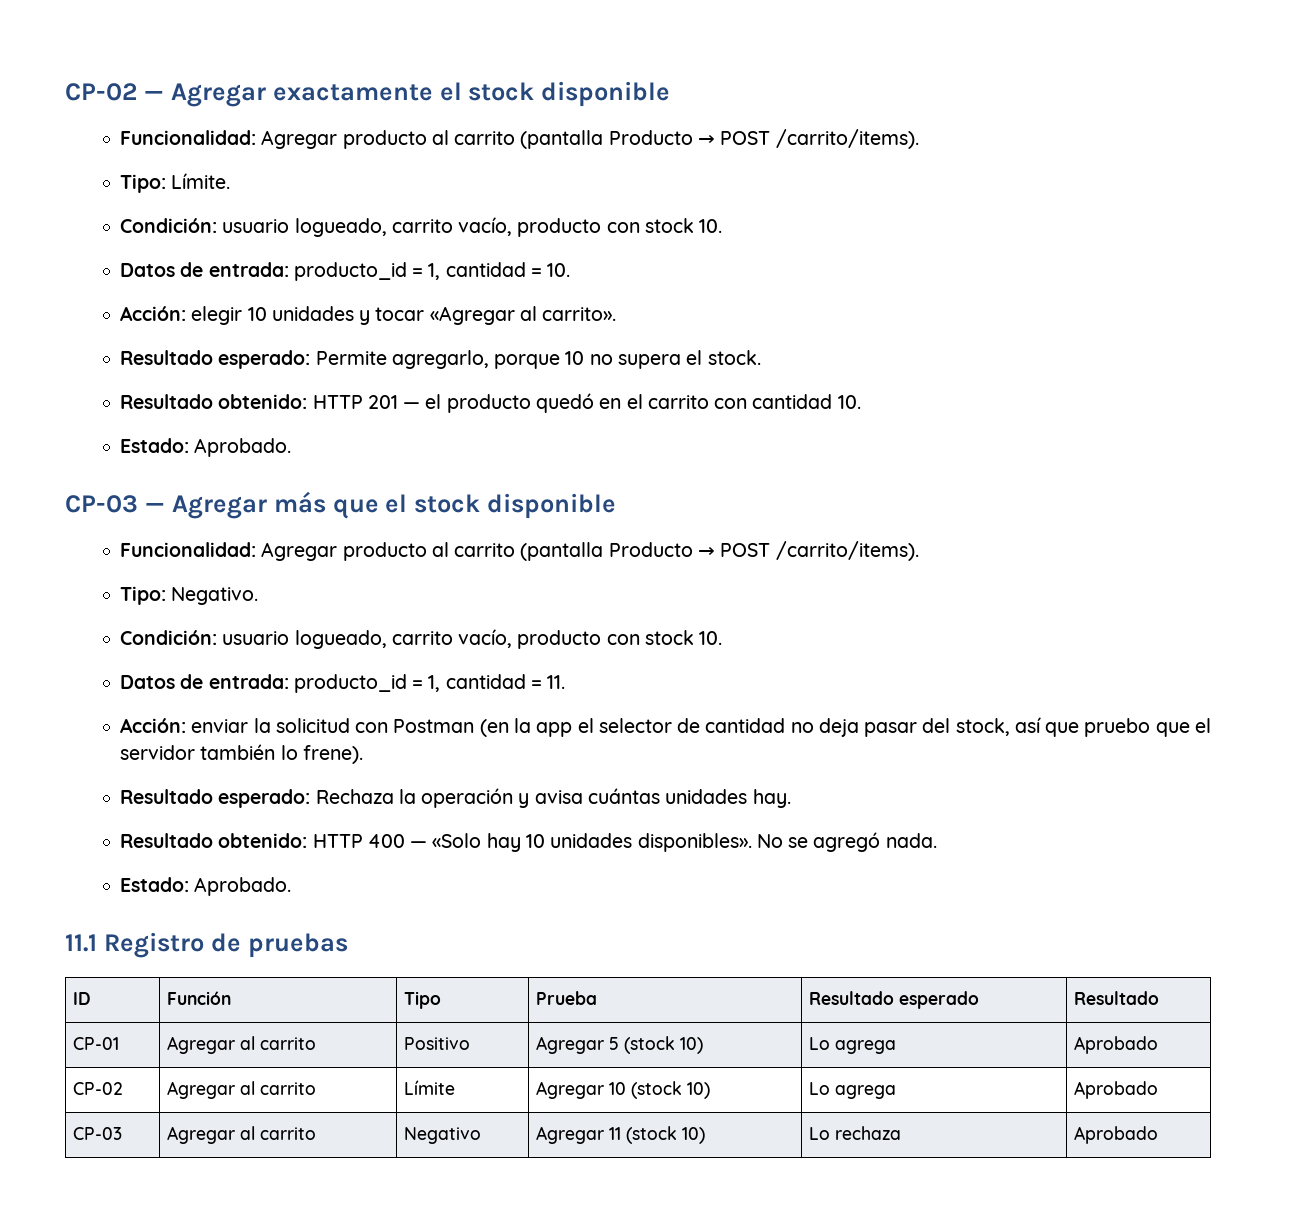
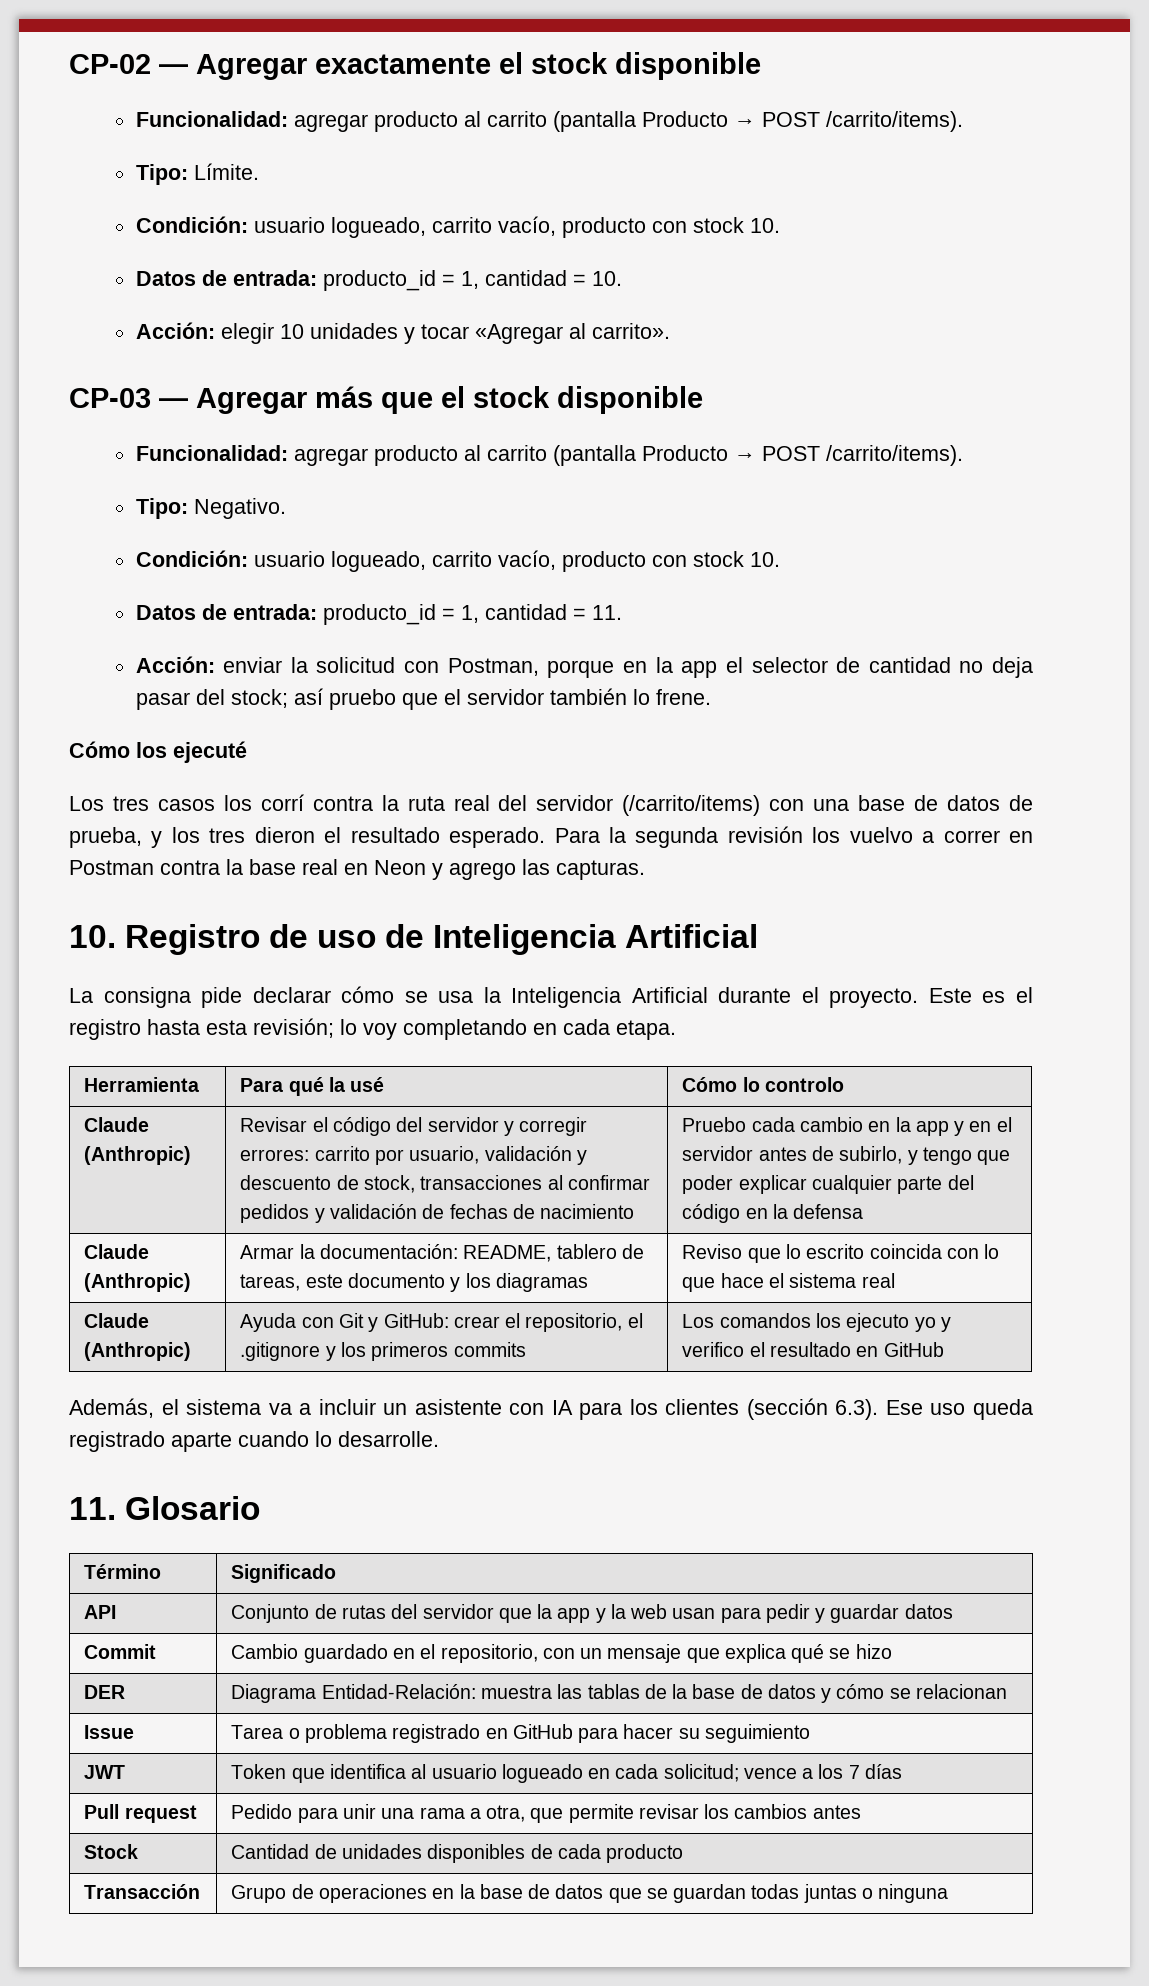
[261,130,338,149] Agregar -> [293,114,368,132] agregar
[120,350,761,369] [120,393,861,413] [120,438,292,457] // Resultado esperado: Permite agregarlo, porque 10 no supera el stock. // Resultado obtenido: HTTP 201 — el producto quedó en el carrito con cantidad 10. // Estado: Aprobado. -> (670, 331) none
[261,542,338,561] Agregar -> [293,448,368,466] agregar
[393,719,509,737] Postman (en -> [447,658,647,678] Postman, porque en
[955,717,1080,737] stock, así que -> [230,688,323,708] stock; así
[302,745,363,764] [120,788,791,808] [120,832,937,852] [120,877,292,896] [65,932,348,958] [73,992,92,1005] [167,991,232,1005] [404,991,442,1009] [536,991,598,1005] [809,991,980,1009] [1074,991,1160,1005] [73,1037,120,1050] [167,1036,317,1054] [404,1037,471,1050] [536,1036,704,1054] [809,1037,897,1054] [1074,1036,1159,1054] [73,1082,124,1095] [167,1081,317,1099] [404,1080,456,1095] [536,1081,711,1099] [809,1082,897,1099] [1074,1081,1159,1099] [73,1127,123,1140] [167,1126,317,1144] [404,1127,482,1144] [536,1126,706,1144] [809,1126,902,1140] [1074,1126,1159,1144] frene). // Resultado esperado: Rechaza la operación y avisa cuántas unidades hay. // Resultado obtenido: HTTP 400 — «Solo hay 10 unidades disponibles». No se agregó nada. // Estado: Aprobado. // 11.1 Registro de pruebas // ID | Función | Tipo | Prueba | Resultado esperado | Resultado // CP-01 | Agregar al carrito | Positivo | Agregar 5 (stock 10) | Lo agrega | Aprobado // CP-02 | Agregar al carrito | Límite | Agregar 10 (stock 10) | Lo agrega | Aprobado // CP-03 | Agregar al carrito | Negativo | Agregar 11 (stock 10) | Lo rechaza | Aprobado -> [655,689,711,705] [69,741,247,763] [69,794,1034,816] [69,826,1033,848] [69,859,645,880] [69,924,759,955] [69,986,1033,1008] [69,1018,676,1040] [84,1077,200,1092] [240,1077,385,1096] [682,1077,844,1092] [84,1117,150,1132] [84,1146,192,1165] [240,1117,588,1136] [240,1146,587,1165] [240,1175,650,1193] [240,1204,635,1223] [682,1117,1012,1136] [682,1146,1011,1165] [682,1175,974,1194] [682,1204,864,1223] [84,1244,150,1259] [84,1273,192,1292] [240,1244,644,1262] [240,1273,588,1292] [682,1244,1000,1263] [682,1273,895,1292] [84,1313,150,1328] [84,1342,192,1361] [240,1313,643,1332] [240,1342,526,1361] [682,1313,951,1332] [682,1342,944,1357] [69,1398,1033,1420] [69,1431,439,1452] [69,1496,261,1520] [84,1564,162,1579] [231,1564,337,1583] [84,1605,117,1619] [231,1604,953,1623] [84,1644,157,1659] [231,1644,892,1663] [84,1685,126,1699] [231,1684,1007,1703] [84,1725,135,1739] [231,1724,810,1743] [84,1765,126,1779] [231,1764,902,1783] [84,1804,197,1823] [231,1804,861,1823] [84,1844,139,1859] [231,1844,684,1863] [84,1884,201,1899] [231,1884,949,1903] frene. // Cómo los ejecuté // Los tres casos los corrí contra la ruta real del servidor (/carrito/items) con una base de datos de prueba, y los tres dieron el resultado esperado. Para la segunda revisión los vuelvo a correr en Postman contra la base real en Neon y agrego las capturas. // 10. Registro de uso de Inteligencia Artificial // La consigna pide declarar cómo se usa la Inteligencia Artificial durante el proyecto. Este es el registro hasta esta revisión; lo voy completando en cada etapa. // Herramienta | Para qué la usé | Cómo lo controlo // Claude (Anthropic) | Revisar el código del servidor y corregir errores: carrito por usuario, validación y descuento de stock, transacciones al confirmar pedidos y validación de fechas de nacimiento | Pruebo cada cambio en la app y en el servidor antes de subirlo, y tengo que poder explicar cualquier parte del código en la defensa // Claude (Anthropic) | Armar la documentación: README, tablero de tareas, este documento y los diagramas | Reviso que lo escrito coincida con lo que hace el sistema real // Claude (Anthropic) | Ayuda con Git y GitHub: crear el repositorio, el .gitignore y los primeros commits | Los comandos los ejecuto yo y verifico el resultado en GitHub // Además, el sistema va a incluir un asistente con IA para los clientes (sección 6.3). Ese uso queda registrado aparte cuando lo desarrolle. // 11. Glosario // Término | Significado // API | Conjunto de rutas del servidor que la app y la web usan para pedir y guardar datos // Commit | Cambio guardado en el repositorio, con un mensaje que explica qué se hizo // DER | Diagrama Entidad-Relación: muestra las tablas de la base de datos y cómo se relacionan // Issue | Tarea o problema registrado en GitHub para hacer su seguimiento // JWT | Token que identifica al usuario logueado en cada solicitud; vence a los 7 días // Pull request | Pedido para unir una rama a otra, que permite revisar los cambios antes // Stock | Cantidad de unidades disponibles de cada producto // Transacción | Grupo de operaciones en la base de datos que se guardan todas juntas o ninguna

